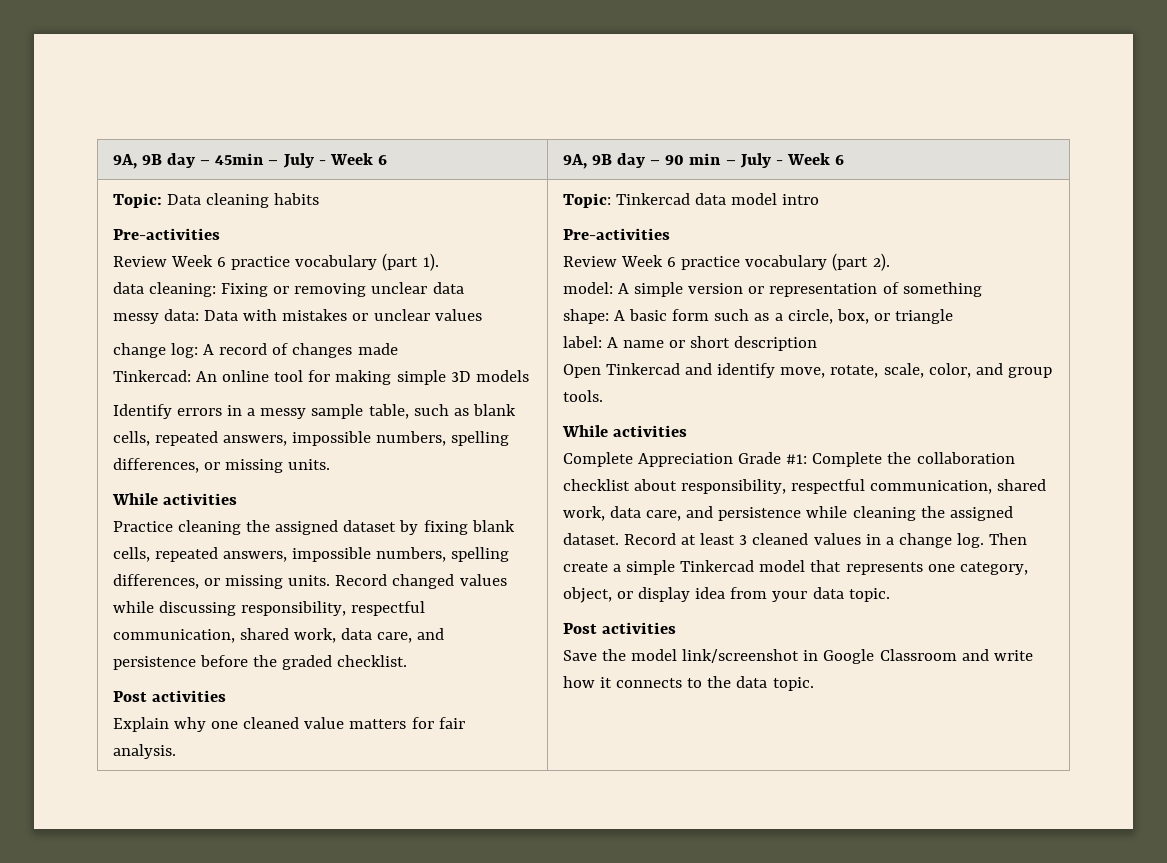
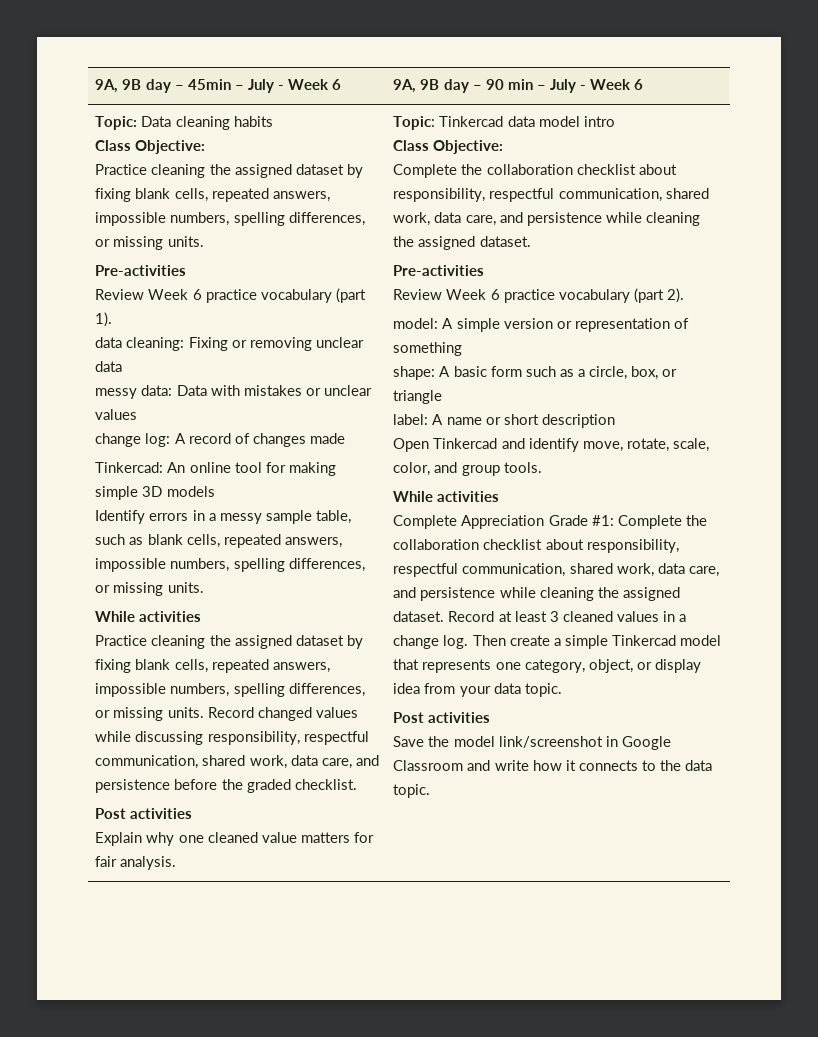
(320, 199) none -> [95,140,206,154] [95,164,363,178] [95,188,330,202] [95,212,365,226] [95,236,204,250] // Class Objective: // Practice cleaning the assigned dataset by fixing blank cells, repeated answers, impossible numbers, spelling differences, or missing units.
(820, 199) none -> [393,140,504,154] [393,164,677,178] [393,188,709,202] [393,212,700,226] [393,236,531,250] // Class Objective: // Complete the collaboration checklist about responsibility, respectful communication, shared work, data care, and persistence while cleaning the assigned dataset.

